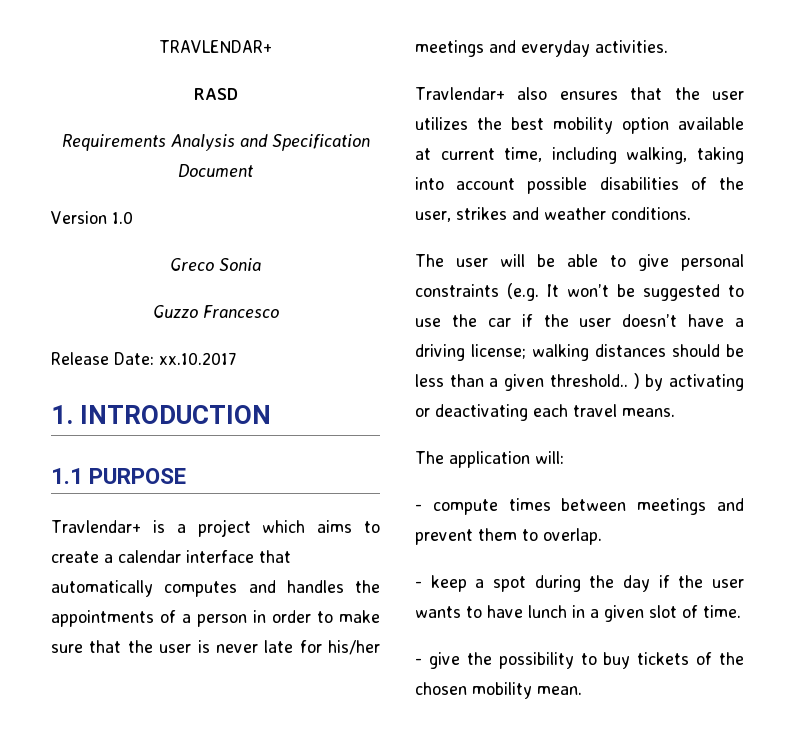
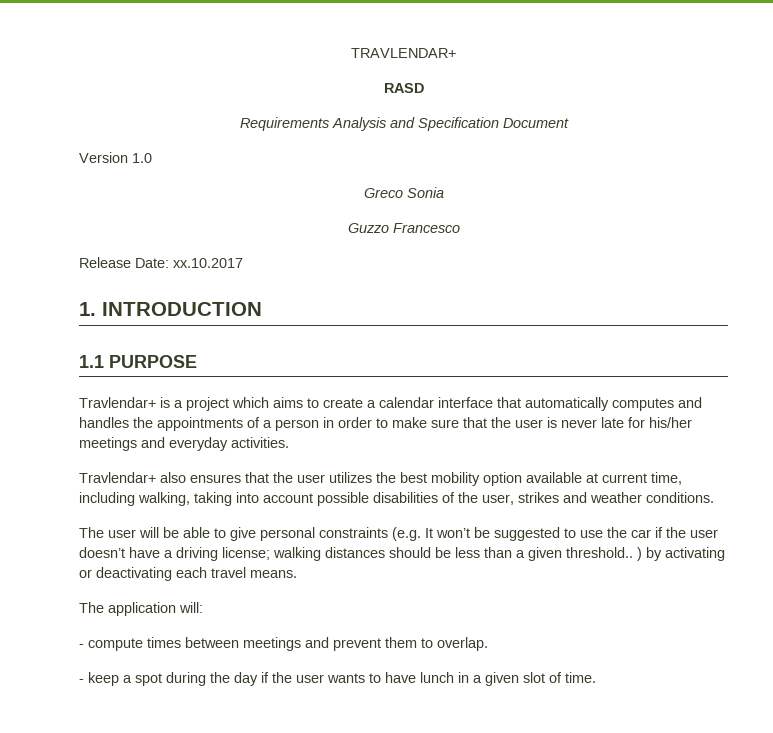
[415,652,744,669] [415,682,582,699] // - give the possibility to buy tickets of the chosen mobility mean. -> (596, 677) none

